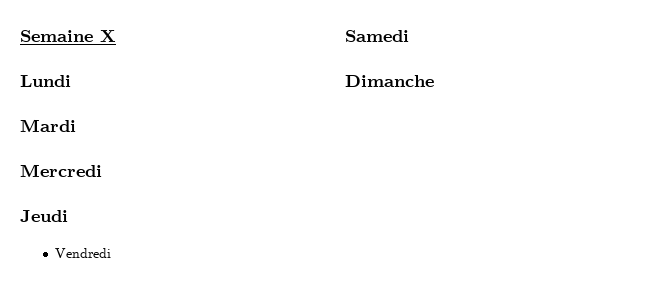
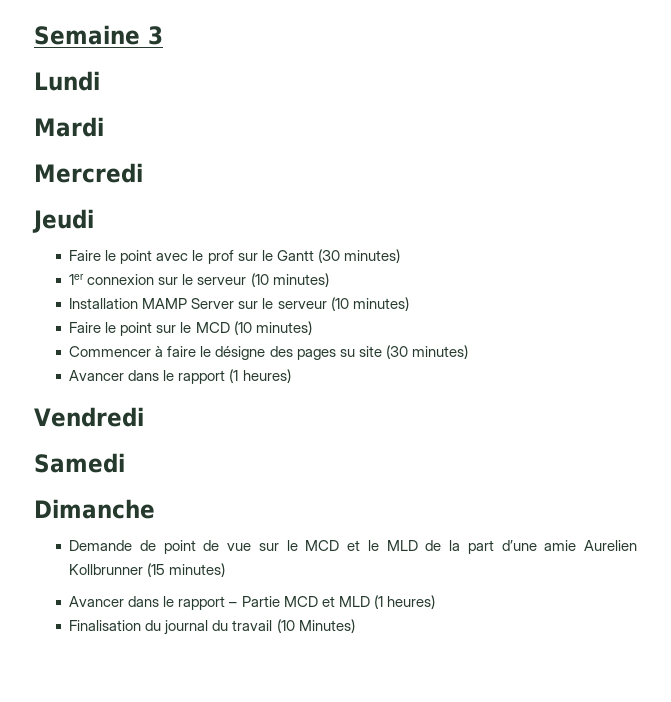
[100,30,116,42] X -> [148,26,163,45] 3
[55,248,112,258] [345,30,409,42] [345,75,434,87] Vendredi // Samedi // Dimanche -> [69,249,400,264] [69,273,329,287] [69,297,409,311] [69,321,312,336] [69,345,468,360] [69,369,291,384] [34,407,144,427] [34,453,125,473] [34,499,155,519] [69,540,637,554] [69,563,226,577] [69,595,435,610] [69,619,355,635] Faire le point avec le prof sur le Gantt (30 minutes) // 1er connexion sur le serveur (10 minutes) // Installation MAMP Server sur le serveur (10 minutes) // Faire le point sur le MCD (10 minutes) // Commencer à faire le désigne des pages su site (30 minutes) // Avancer dans le rapport (1 heures) // Vendredi // Samedi // Dimanche // Demande de point de vue sur le MCD et le MLD de la part d’une amie Aurelien Kollbrunner (15 minutes) // Avancer dans le rapport – Partie MCD et MLD (1 heures) // Finalisation du journal du travail (10 Minutes)

